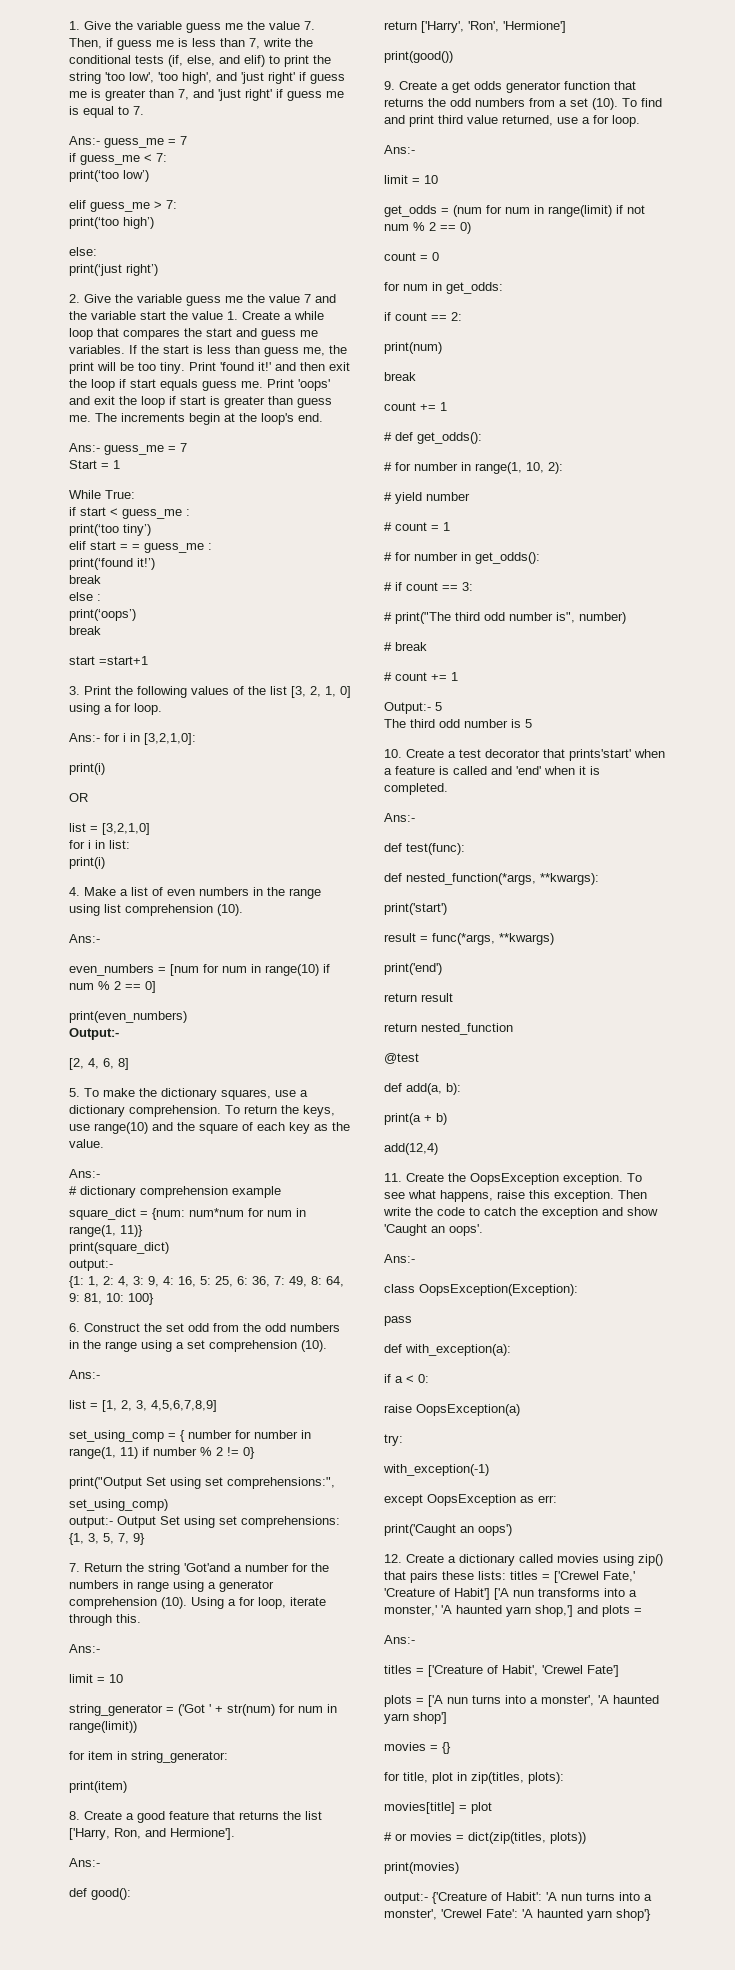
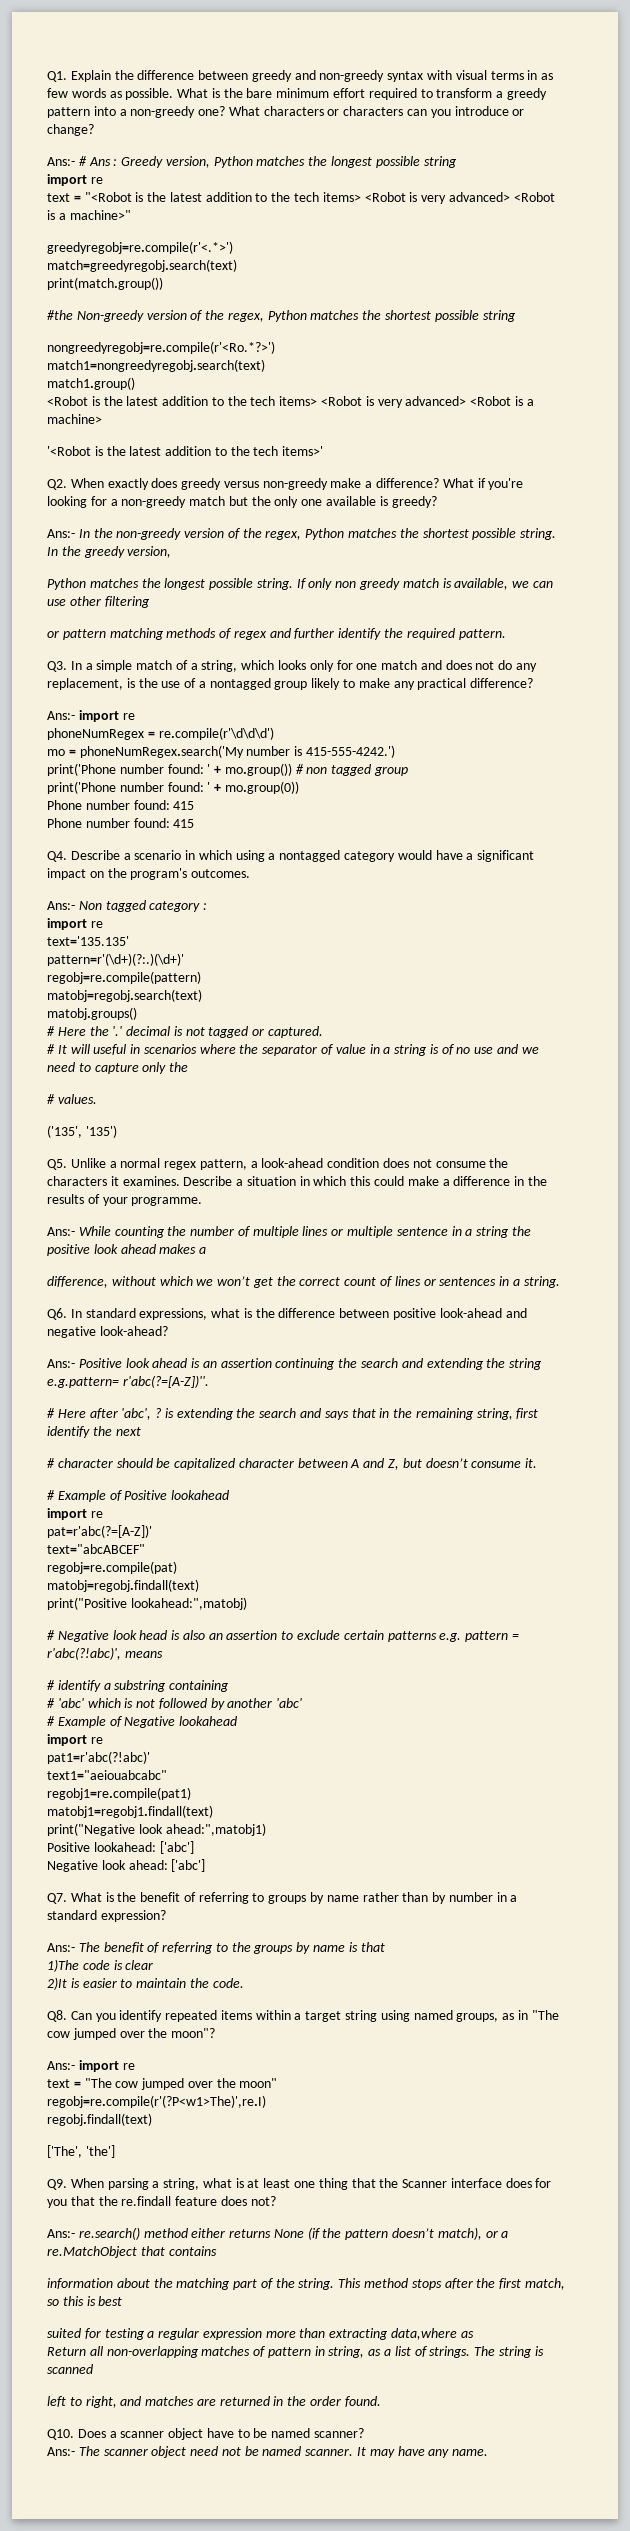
[69,21,315,33] [69,38,313,50] [69,55,331,67] [69,72,345,84] [69,89,344,101] [69,106,144,118] [69,136,187,148] [69,153,167,165] [69,170,149,182] [69,200,177,212] [69,217,154,229] [69,247,97,256] [69,264,158,276] [69,294,336,306] [69,311,324,320] [69,328,318,340] [69,345,347,357] [69,362,350,374] [69,379,330,391] [69,396,332,408] [69,413,323,425] [69,443,187,455] [69,460,120,469] [69,490,135,499] [69,507,190,519] [69,524,151,536] [69,541,212,553] [69,558,155,570] [69,575,101,584] [69,592,101,601] [69,609,136,621] [69,626,101,635] [69,656,148,665] [69,686,351,698] [69,703,162,715] [69,733,196,745] [69,763,105,775] [69,793,88,802] [69,823,150,835] [69,840,130,849] [69,857,105,869] [69,887,321,899] [69,904,243,916] [69,934,100,943] [69,964,330,976] [69,981,156,993] [69,1011,187,1023] [69,1028,119,1040] [69,1058,129,1070] [69,1088,308,1100] [69,1105,335,1117] [69,1122,350,1134] [69,1139,104,1148] [69,1169,100,1178] [69,1186,281,1198] [69,1208,306,1220] [69,1225,143,1237] [69,1242,169,1254] [69,1259,113,1271] [69,1276,344,1288] [69,1293,154,1305] [69,1323,340,1332] [69,1340,327,1352] [69,1370,100,1379] [69,1400,217,1412] [69,1430,311,1442] [69,1447,255,1459] [69,1477,335,1489] [69,1499,168,1511] [69,1516,340,1528] [69,1533,145,1545] [69,1563,329,1575] [69,1580,274,1592] [69,1597,326,1609] [69,1614,141,1626] [69,1644,100,1653] [69,1674,123,1683] [69,1704,337,1716] [69,1721,137,1733] [69,1751,228,1763] [69,1781,127,1793] [69,1811,322,1823] [69,1828,235,1840] [69,1858,100,1867] [69,1888,131,1900] [384,21,566,33] [384,51,453,63] [384,81,636,93] [384,98,662,110] [384,115,640,127] [384,145,415,154] [384,175,438,184] [384,205,645,217] [384,222,471,234] [384,252,439,261] [384,282,503,294] [384,312,462,321] [384,342,442,354] [384,372,416,381] [384,402,447,411] [384,432,482,444] [384,462,563,474] [384,492,470,504] [384,522,450,531] [384,552,540,564] [384,582,473,591] [384,612,626,624] [384,642,427,651] [384,672,458,681] [384,702,442,714] [384,719,532,728] [384,749,665,761] [384,766,600,775] [384,783,448,795] [384,813,415,822] [384,843,465,855] [384,873,599,885] [384,903,447,915] [384,933,554,945] [384,963,442,975] [384,993,453,1002] [384,1023,513,1035] [384,1053,419,1064] [384,1083,461,1095] [384,1113,447,1125] [384,1143,438,1155] [384,1173,642,1185] [384,1190,647,1202] [383,1207,658,1219] [384,1224,483,1236] [384,1254,415,1263] [384,1284,578,1296] [384,1316,412,1326] [384,1344,511,1356] [384,1374,429,1383] [384,1404,520,1416] [384,1434,403,1446] [383,1464,489,1476] [384,1494,557,1506] [384,1524,512,1536] [384,1554,663,1566] [384,1571,635,1583] [384,1588,637,1600] [384,1605,642,1617] [384,1635,415,1644] [384,1665,619,1677] [384,1695,659,1707] [384,1712,447,1724] [384,1742,451,1754] [384,1772,564,1784] [384,1802,492,1814] [384,1832,586,1844] [384,1862,459,1874] [384,1892,652,1904] [384,1909,651,1921] 1. Give the variable guess me the value 7. Then, if guess me is less than 7, write the conditional tests (if, else, and elif) to print the string 'too low', 'too high', and 'just right' if guess me is greater than 7, and 'just right' if guess me is equal to 7. // Ans:- guess_me = 7 // if guess_me < 7: // print(‘too low’) // elif guess_me > 7: // print(‘too high’) // else: // print(‘just right’) // 2. Give the variable guess me the value 7 and the variable start the value 1. Create a while loop that compares the start and guess me variables. If the start is less than guess me, the print will be too tiny. Print 'found it!' and then exit the loop if start equals guess me. Print 'oops' and exit the loop if start is greater than guess me. The increments begin at the loop's end. // Ans:- guess_me = 7 // Start = 1 // While True: // if start < guess_me : // print(‘too tiny’) // elif start = = guess_me : // print(‘found it!’) // break // else : // print(‘oops’) // break // start =start+1 // 3. Print the following values of the list [3, 2, 1, 0] using a for loop. // Ans:- for i in [3,2,1,0]: // print(i) // OR // list = [3,2,1,0] // for i in list: // print(i) // 4. Make a list of even numbers in the range using list comprehension (10). // Ans:- // even_numbers = [num for num in range(10) if num % 2 == 0] // print(even_numbers) // Output:- // [2, 4, 6, 8] // 5. To make the dictionary squares, use a dictionary comprehension. To return the keys, use range(10) and the square of each key as the value. // Ans:- // # dictionary comprehension example // square_dict = {num: num*num for num in range(1, 11)} // print(square_dict) // output:- // {1: 1, 2: 4, 3: 9, 4: 16, 5: 25, 6: 36, 7: 49, 8: 64, 9: 81, 10: 100} // 6. Construct the set odd from the odd numbers in the range using a set comprehension (10). // Ans:- // list = [1, 2, 3, 4,5,6,7,8,9] // set_using_comp = { number for number in range(1, 11) if number % 2 != 0} // print("Output Set using set comprehensions:", // set_using_comp) // output:- Output Set using set comprehensions: {1, 3, 5, 7, 9} // 7. Return the string 'Got'and a number for the numbers in range using a generator comprehension (10). Using a for loop, iterate through this. // Ans:- // limit = 10 // string_generator = ('Got ' + str(num) for num in range(limit)) // for item in string_generator: // print(item) // 8. Create a good feature that returns the list ['Harry, Ron, and Hermione']. // Ans:- // def good(): // return ['Harry', 'Ron', 'Hermione'] // print(good()) // 9. Create a get odds generator function that returns the odd numbers from a set (10). To find and print third value returned, use a for loop. // Ans:- // limit = 10 // get_odds = (num for num in range(limit) if not num % 2 == 0) // count = 0 // for num in get_odds: // if count == 2: // print(num) // break // count += 1 // # def get_odds(): // # for number in range(1, 10, 2): // # yield number // # count = 1 // # for number in get_odds(): // # if count == 3: // # print("The third odd number is", number) // # break // # count += 1 // Output:- 5 // The third odd number is 5 // 10. Create a test decorator that prints'start' when a feature is called and 'end' when it is completed. // Ans:- // def test(func): // def nested_function(*args, **kwargs): // print('start') // result = func(*args, **kwargs) // print('end') // return result // return nested_function // @test // def add(a, b): // print(a + b) // add(12,4) // 11. Create the OopsException exception. To see what happens, raise this exception. Then write the code to catch the exception and show 'Caught an oops'. // Ans:- // class OopsException(Exception): // pass // def with_exception(a): // if a < 0: // raise OopsException(a) // try: // with_exception(-1) // except OopsException as err: // print('Caught an oops') // 12. Create a dictionary called movies using zip() that pairs these lists: titles = ['Crewel Fate,' 'Creature of Habit'] ['A nun transforms into a monster,' 'A haunted yarn shop,'] and plots = // Ans:- // titles = ['Creature of Habit', 'Crewel Fate'] // plots = ['A nun turns into a monster', 'A haunted yarn shop'] // movies = {} // for title, plot in zip(titles, plots): // movies[title] = plot // # or movies = dict(zip(titles, plots)) // print(movies) // output:- {'Creature of Habit': 'A nun turns into a monster', 'Crewel Fate': 'A haunted yarn shop'} -> [47,70,554,82] [47,88,547,100] [47,106,525,118] [47,124,94,136] [47,156,457,168] [47,174,103,186] [47,192,555,204] [47,210,131,220] [47,241,233,254] [47,259,237,272] [47,277,163,290] [47,310,516,322] [47,341,275,354] [47,359,265,372] [47,377,135,390] [47,396,534,408] [47,414,102,424] [47,446,324,456] [47,478,524,490] [47,496,437,508] [47,528,557,540] [47,546,172,558] [47,578,553,590] [47,596,150,608] [47,628,506,640] [47,660,538,672] [47,678,534,690] [47,710,135,722] [47,727,274,740] [47,745,395,758] [47,763,409,776] [47,781,299,794] [47,800,195,810] [47,818,195,828] [47,850,535,862] [47,868,251,880] [47,900,208,912] [47,918,103,930] [47,936,129,946] [47,953,184,966] [47,971,201,984] [47,989,202,1002] [47,1007,137,1020] [47,1026,324,1038] [47,1044,539,1056] [47,1062,189,1074] [47,1094,97,1104] [47,1125,117,1138] [47,1158,509,1170] [47,1176,547,1186] [47,1194,203,1206] [47,1226,531,1238] [47,1244,207,1256] [47,1276,560,1288] [47,1308,527,1320] [47,1326,168,1338] [47,1358,543,1370] [47,1375,209,1388] [47,1408,539,1420] [47,1426,141,1438] [47,1458,538,1470] [47,1490,230,1502] [47,1508,103,1520] [47,1525,152,1538] [47,1544,145,1554] [47,1561,177,1574] [47,1579,199,1592] [47,1597,247,1610] [47,1630,519,1642] [47,1647,163,1660] [47,1680,230,1692] [47,1698,303,1710] [47,1716,238,1728] [47,1734,103,1746] [47,1751,150,1764] [47,1770,167,1780] [47,1787,191,1800] [47,1805,213,1818] [47,1823,266,1836] [47,1841,194,1854] [47,1859,206,1872] [47,1892,518,1904] [47,1910,166,1922] [47,1942,385,1954] [47,1959,154,1972] [47,1977,244,1990] [47,2010,559,2022] [47,2028,216,2040] [47,2060,135,2072] [47,2078,278,2090] [47,2095,266,2108] [47,2113,152,2126] [47,2145,115,2158] [47,2178,552,2190] [47,2196,276,2208] [47,2227,509,2240] [47,2246,217,2258] [47,2278,565,2290] [47,2296,123,2306] [47,2328,474,2340] [47,2346,544,2358] [47,2364,93,2374] [47,2396,381,2408] [47,2428,365,2440] [47,2446,489,2458] Q1. Explain the difference between greedy and non-greedy syntax with visual terms in as few words as possible. What is the bare minimum effort required to transform a greedy pattern into a non-greedy one? What characters or characters can you introduce or change? // Ans:- # Ans : Greedy version, Python matches the longest possible string // import re // text = "<Robot is the latest addition to the tech items> <Robot is very advanced> <Robot is a machine>" // greedyregobj=re.compile(r'<.*>') // match=greedyregobj.search(text) // print(match.group()) // #the Non-greedy version of the regex, Python matches the shortest possible string // nongreedyregobj=re.compile(r'<Ro.*?>') // match1=nongreedyregobj.search(text) // match1.group() // <Robot is the latest addition to the tech items> <Robot is very advanced> <Robot is a machine> // '<Robot is the latest addition to the tech items>' // Q2. When exactly does greedy versus non-greedy make a difference? What if you're looking for a non-greedy match but the only one available is greedy? // Ans:- In the non-greedy version of the regex, Python matches the shortest possible string. In the greedy version, // Python matches the longest possible string. If only non greedy match is available, we can use other filtering // or pattern matching methods of regex and further identify the required pattern. // Q3. In a simple match of a string, which looks only for one match and does not do any replacement, is the use of a nontagged group likely to make any practical difference? // Ans:- import re // phoneNumRegex = re.compile(r'\d\d\d') // mo = phoneNumRegex.search('My number is 415-555-4242.') // print('Phone number found: ' + mo.group()) # non tagged group // print('Phone number found: ' + mo.group(0)) // Phone number found: 415 // Phone number found: 415 // Q4. Describe a scenario in which using a nontagged category would have a significant impact on the program's outcomes. // Ans:- Non tagged category : // import re // text='135.135' // pattern=r'(\d+)(?:.)(\d+)' // regobj=re.compile(pattern) // matobj=regobj.search(text) // matobj.groups() // # Here the '.' decimal is not tagged or captured. // # It will useful in scenarios where the separator of value in a string is of no use and we need to capture only the // # values. // ('135', '135') // Q5. Unlike a normal regex pattern, a look-ahead condition does not consume the characters it examines. Describe a situation in which this could make a difference in the results of your programme. // Ans:- While counting the number of multiple lines or multiple sentence in a string the positive look ahead makes a // difference, without which we won’t get the correct count of lines or sentences in a string. // Q6. In standard expressions, what is the difference between positive look-ahead and negative look-ahead? // Ans:- Positive look ahead is an assertion continuing the search and extending the string e.g.pattern= r'abc(?=[A-Z])''. // # Here after 'abc', ? is extending the search and says that in the remaining string, first identify the next // # character should be capitalized character between A and Z, but doesn’t consume it. // # Example of Positive lookahead // import re // pat=r'abc(?=[A-Z])' // text="abcABCEF" // regobj=re.compile(pat) // matobj=regobj.findall(text) // print("Positive lookahead:",matobj) // # Negative look head is also an assertion to exclude certain patterns e.g. pattern = r'abc(?!abc)', means // # identify a substring containing // # 'abc' which is not followed by another 'abc' // # Example of Negative lookahead // import re // pat1=r'abc(?!abc)' // text1="aeiouabcabc" // regobj1=re.compile(pat1) // matobj1=regobj1.findall(text) // print("Negative look ahead:",matobj1) // Positive lookahead: ['abc'] // Negative look ahead: ['abc'] // Q7. What is the benefit of referring to groups by name rather than by number in a standard expression? // Ans:- The benefit of referring to the groups by name is that // 1)The code is clear // 2)It is easier to maintain the code. // Q8. Can you identify repeated items within a target string using named groups, as in "The cow jumped over the moon"? // Ans:- import re // text = "The cow jumped over the moon" // regobj=re.compile(r'(?P<w1>The)',re.I) // regobj.findall(text) // ['The', 'the'] // Q9. When parsing a string, what is at least one thing that the Scanner interface does for you that the re.findall feature does not? // Ans:- re.search() method either returns None (if the pattern doesn’t match), or a re.MatchObject that contains // information about the matching part of the string. This method stops after the first match, so this is best // suited for testing a regular expression more than extracting data,where as // Return all non-overlapping matches of pattern in string, as a list of strings. The string is scanned // left to right, and matches are returned in the order found. // Q10. Does a scanner object have to be named scanner? // Ans:- The scanner object need not be named scanner. It may have any name.

